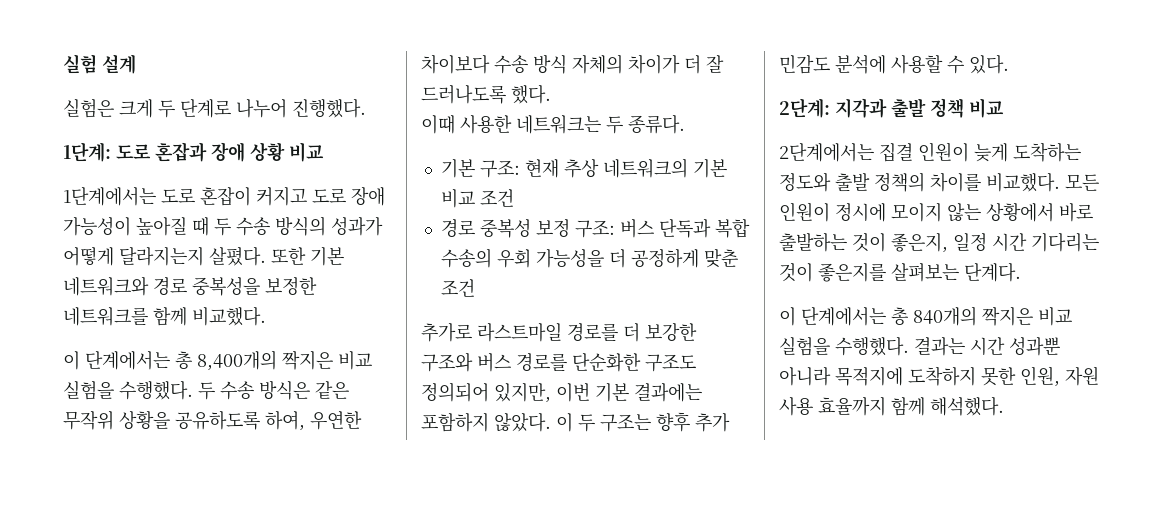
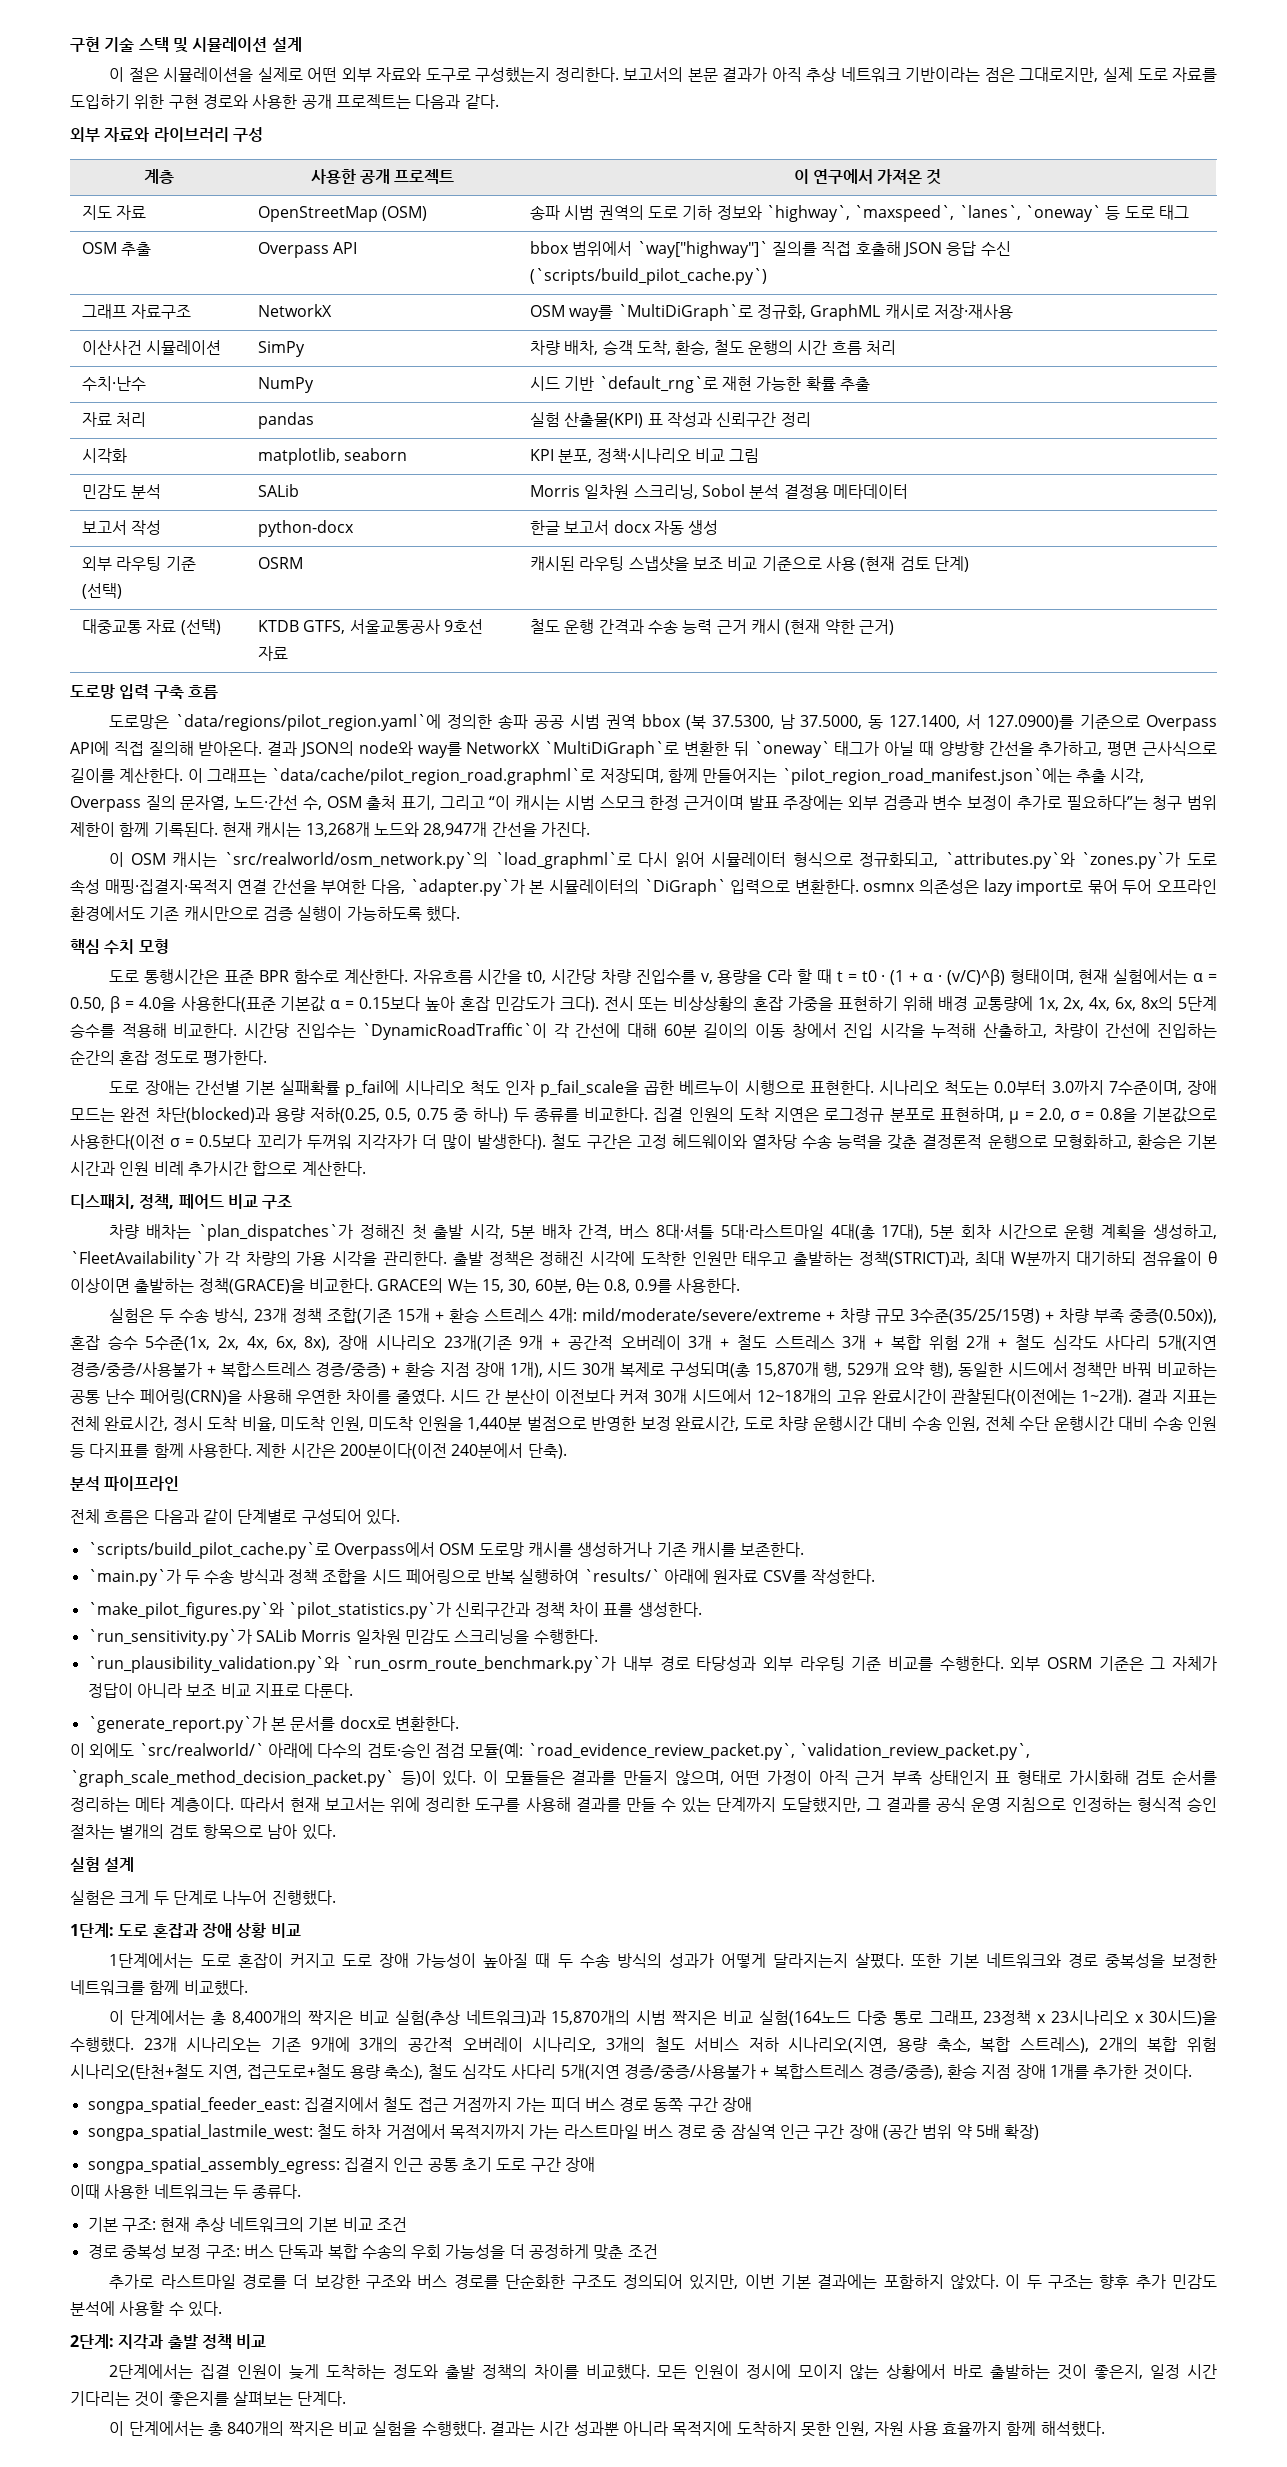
(63, 64) none -> [70,37,302,53] [109,67,1218,83] [70,94,499,109] [70,127,263,142] [143,169,174,184] [310,169,455,184] [793,169,942,185] [82,205,147,220] [258,206,428,222] [530,205,1190,222] [82,242,152,256] [258,242,358,258] [530,241,1011,258] [530,268,768,285] [82,304,192,319] [258,304,333,317] [530,304,1014,321] [82,340,222,355] [258,341,306,357] [530,340,897,355] [82,376,147,391] [258,377,315,393] [530,376,871,393] [82,412,147,427] [258,412,315,429] [530,412,811,428] [82,448,128,463] [258,448,408,465] [530,448,760,463] [82,484,162,499] [258,484,300,497] [530,484,909,499] [82,520,162,535] [258,520,355,537] [530,520,719,535] [82,556,196,571] [82,583,123,599] [258,557,304,569] [530,556,970,572] [82,619,221,635] [258,619,484,634] [258,646,289,661] [530,619,895,635] [70,684,218,699] [109,714,1217,731] [70,741,1217,758] [70,768,1145,785] [70,795,1217,812] [70,822,590,837] [109,852,1217,869] [70,879,1217,896] [70,906,460,922] [70,939,169,954] [109,969,1217,986] [70,996,1218,1013] [70,1023,1217,1040] [70,1050,267,1065] [109,1080,1218,1097] [70,1107,1217,1124] [70,1134,1217,1150] [70,1161,366,1176] [70,1194,293,1209] [109,1224,1218,1241] [70,1251,1217,1268] [70,1278,740,1294] [109,1308,1218,1324] [70,1335,1218,1351] [70,1362,1218,1378] [70,1389,1217,1405] [70,1416,1218,1431] [70,1443,567,1459] [70,1476,180,1491] [70,1509,400,1525] [87,1542,805,1559] [87,1569,876,1586] [87,1602,702,1619] [87,1629,598,1646] [87,1656,1217,1673] [87,1683,354,1698] [87,1716,459,1733] [70,1743,1030,1760] [70,1770,1217,1787] [70,1797,1217,1813] [70,1824,336,1840] 구현 기술 스택 및 시뮬레이션 설계 // 이 절은 시뮬레이션을 실제로 어떤 외부 자료와 도구로 구성했는지 정리한다. 보고서의 본문 결과가 아직 추상 네트워크 기반이라는 점은 그대로지만, 실제 도로 자료를 도입하기 위한 구현 경로와 사용한 공개 프로젝트는 다음과 같다. // 외부 자료와 라이브러리 구성 // 계층 | 사용한 공개 프로젝트 | 이 연구에서 가져온 것 // 지도 자료 | OpenStreetMap (OSM) | 송파 시범 권역의 도로 기하 정보와 `highway`, `maxspeed`, `lanes`, `oneway` 등 도로 태그 // OSM 추출 | Overpass API | bbox 범위에서 `way["highway"]` 질의를 직접 호출해 JSON 응답 수신 (`scripts/build_pilot_cache.py`) // 그래프 자료구조 | NetworkX | OSM way를 `MultiDiGraph`로 정규화, GraphML 캐시로 저장·재사용 // 이산사건 시뮬레이션 | SimPy | 차량 배차, 승객 도착, 환승, 철도 운행의 시간 흐름 처리 // 수치·난수 | NumPy | 시드 기반 `default_rng`로 재현 가능한 확률 추출 // 자료 처리 | pandas | 실험 산출물(KPI) 표 작성과 신뢰구간 정리 // 시각화 | matplotlib, seaborn | KPI 분포, 정책·시나리오 비교 그림 // 민감도 분석 | SALib | Morris 일차원 스크리닝, Sobol 분석 결정용 메타데이터 // 보고서 작성 | python-docx | 한글 보고서 docx 자동 생성 // 외부 라우팅 기준 (선택) | OSRM | 캐시된 라우팅 스냅샷을 보조 비교 기준으로 사용 (현재 검토 단계) // 대중교통 자료 (선택) | KTDB GTFS, 서울교통공사 9호선 자료 | 철도 운행 간격과 수송 능력 근거 캐시 (현재 약한 근거) // 도로망 입력 구축 흐름 // 도로망은 `data/regions/pilot_region.yaml`에 정의한 송파 공공 시범 권역 bbox (북 37.5300, 남 37.5000, 동 127.1400, 서 127.0900)를 기준으로 Overpass API에 직접 질의해 받아온다. 결과 JSON의 node와 way를 NetworkX `MultiDiGraph`로 변환한 뒤 `oneway` 태그가 아닐 때 양방향 간선을 추가하고, 평면 근사식으로 길이를 계산한다. 이 그래프는 `data/cache/pilot_region_road.graphml`로 저장되며, 함께 만들어지는 `pilot_region_road_manifest.json`에는 추출 시각, Overpass 질의 문자열, 노드·간선 수, OSM 출처 표기, 그리고 “이 캐시는 시범 스모크 한정 근거이며 발표 주장에는 외부 검증과 변수 보정이 추가로 필요하다”는 청구 범위 제한이 함께 기록된다. 현재 캐시는 13,268개 노드와 28,947개 간선을 가진다. // 이 OSM 캐시는 `src/realworld/osm_network.py`의 `load_graphml`로 다시 읽어 시뮬레이터 형식으로 정규화되고, `attributes.py`와 `zones.py`가 도로 속성 매핑·집결지·목적지 연결 간선을 부여한 다음, `adapter.py`가 본 시뮬레이터의 `DiGraph` 입력으로 변환한다. osmnx 의존성은 lazy import로 묶어 두어 오프라인 환경에서도 기존 캐시만으로 검증 실행이 가능하도록 했다. // 핵심 수치 모형 // 도로 통행시간은 표준 BPR 함수로 계산한다. 자유흐름 시간을 t0, 시간당 차량 진입수를 v, 용량을 C라 할 때 t = t0 · (1 + α · (v/C)^β) 형태이며, 현재 실험에서는 α = 0.50, β = 4.0을 사용한다(표준 기본값 α = 0.15보다 높아 혼잡 민감도가 크다). 전시 또는 비상상황의 혼잡 가중을 표현하기 위해 배경 교통량에 1x, 2x, 4x, 6x, 8x의 5단계 승수를 적용해 비교한다. 시간당 진입수는 `DynamicRoadTraffic`이 각 간선에 대해 60분 길이의 이동 창에서 진입 시각을 누적해 산출하고, 차량이 간선에 진입하는 순간의 혼잡 정도로 평가한다. // 도로 장애는 간선별 기본 실패확률 p_fail에 시나리오 척도 인자 p_fail_scale을 곱한 베르누이 시행으로 표현한다. 시나리오 척도는 0.0부터 3.0까지 7수준이며, 장애 모드는 완전 차단(blocked)과 용량 저하(0.25, 0.5, 0.75 중 하나) 두 종류를 비교한다. 집결 인원의 도착 지연은 로그정규 분포로 표현하며, μ = 2.0, σ = 0.8을 기본값으로 사용한다(이전 σ = 0.5보다 꼬리가 두꺼워 지각자가 더 많이 발생한다). 철도 구간은 고정 헤드웨이와 열차당 수송 능력을 갖춘 결정론적 운행으로 모형화하고, 환승은 기본 시간과 인원 비례 추가시간 합으로 계산한다. // 디스패치, 정책, 페어드 비교 구조 // 차량 배차는 `plan_dispatches`가 정해진 첫 출발 시각, 5분 배차 간격, 버스 8대·셔틀 5대·라스트마일 4대(총 17대), 5분 회차 시간으로 운행 계획을 생성하고, `FleetAvailability`가 각 차량의 가용 시각을 관리한다. 출발 정책은 정해진 시각에 도착한 인원만 태우고 출발하는 정책(STRICT)과, 최대 W분까지 대기하되 점유율이 θ 이상이면 출발하는 정책(GRACE)을 비교한다. GRACE의 W는 15, 30, 60분, θ는 0.8, 0.9를 사용한다. // 실험은 두 수송 방식, 23개 정책 조합(기존 15개 + 환승 스트레스 4개: mild/moderate/severe/extreme + 차량 규모 3수준(35/25/15명) + 차량 부족 중증(0.50x)), 혼잡 승수 5수준(1x, 2x, 4x, 6x, 8x), 장애 시나리오 23개(기존 9개 + 공간적 오버레이 3개 + 철도 스트레스 3개 + 복합 위험 2개 + 철도 심각도 사다리 5개(지연 경증/중증/사용불가 + 복합스트레스 경증/중증) + 환승 지점 장애 1개), 시드 30개 복제로 구성되며(총 15,870개 행, 529개 요약 행), 동일한 시드에서 정책만 바꿔 비교하는 공통 난수 페어링(CRN)을 사용해 우연한 차이를 줄였다. 시드 간 분산이 이전보다 커져 30개 시드에서 12~18개의 고유 완료시간이 관찰된다(이전에는 1~2개). 결과 지표는 전체 완료시간, 정시 도착 비율, 미도착 인원, 미도착 인원을 1,440분 벌점으로 반영한 보정 완료시간, 도로 차량 운행시간 대비 수송 인원, 전체 수단 운행시간 대비 수송 인원 등 다지표를 함께 사용한다. 제한 시간은 200분이다(이전 240분에서 단축). // 분석 파이프라인 // 전체 흐름은 다음과 같이 단계별로 구성되어 있다. // `scripts/build_pilot_cache.py`로 Overpass에서 OSM 도로망 캐시를 생성하거나 기존 캐시를 보존한다. // `main.py`가 두 수송 방식과 정책 조합을 시드 페어링으로 반복 실행하여 `results/` 아래에 원자료 CSV를 작성한다. // `make_pilot_figures.py`와 `pilot_statistics.py`가 신뢰구간과 정책 차이 표를 생성한다. // `run_sensitivity.py`가 SALib Morris 일차원 민감도 스크리닝을 수행한다. // `run_plausibility_validation.py`와 `run_osrm_route_benchmark.py`가 내부 경로 타당성과 외부 라우팅 기준 비교를 수행한다. 외부 OSRM 기준은 그 자체가 정답이 아니라 보조 비교 지표로 다룬다. // `generate_report.py`가 본 문서를 docx로 변환한다. // 이 외에도 `src/realworld/` 아래에 다수의 검토·승인 점검 모듈(예: `road_evidence_review_packet.py`, `validation_review_packet.py`, `graph_scale_method_decision_packet.py` 등)이 있다. 이 모듈들은 결과를 만들지 않으며, 어떤 가정이 아직 근거 부족 상태인지 표 형태로 가시화해 검토 순서를 정리하는 메타 계층이다. 따라서 현재 보고서는 위에 정리한 도구를 사용해 결과를 만들 수 있는 단계까지 도달했지만, 그 결과를 공식 운영 지침으로 인정하는 형식적 승인 절차는 별개의 검토 항목으로 남아 있다. //
[63,380,349,400] [63,411,362,431] [421,54,724,74] [421,84,551,104] 실험을 수행했다. 두 수송 방식은 같은 무작위 상황을 공유하도록 하여, 우연한 차이보다 수송 방식 자체의 차이가 더 잘 드러나도록 했다. -> [394,2010,1218,2026] [70,2037,1218,2053] [70,2064,1192,2080] [87,2097,753,2114] [87,2124,1040,2141] [87,2157,595,2174] 실험(추상 네트워크)과 15,870개의 시범 짝지은 비교 실험(164노드 다중 통로 그래프, 23정책 x 23시나리오 x 30시드)을 수행했다. 23개 시나리오는 기존 9개에 3개의 공간적 오버레이 시나리오, 3개의 철도 서비스 저하 시나리오(지연, 용량 축소, 복합 스트레스), 2개의 복합 위험 시나리오(탄천+철도 지연, 접근도로+철도 용량 축소), 철도 심각도 사다리 5개(지연 경증/중증/사용불가 + 복합스트레스 경증/중증), 환승 지점 장애 1개를 추가한 것이다. // songpa_spatial_feeder_east: 집결지에서 철도 접근 거점까지 가는 피더 버스 경로 동쪽 구간 장애 // songpa_spatial_lastmile_west: 철도 하차 거점에서 목적지까지 가는 라스트마일 버스 경로 중 잠실역 인근 구간 장애 (공간 범위 약 5배 확장) // songpa_spatial_assembly_egress: 집결지 인근 공통 초기 도로 구간 장애

